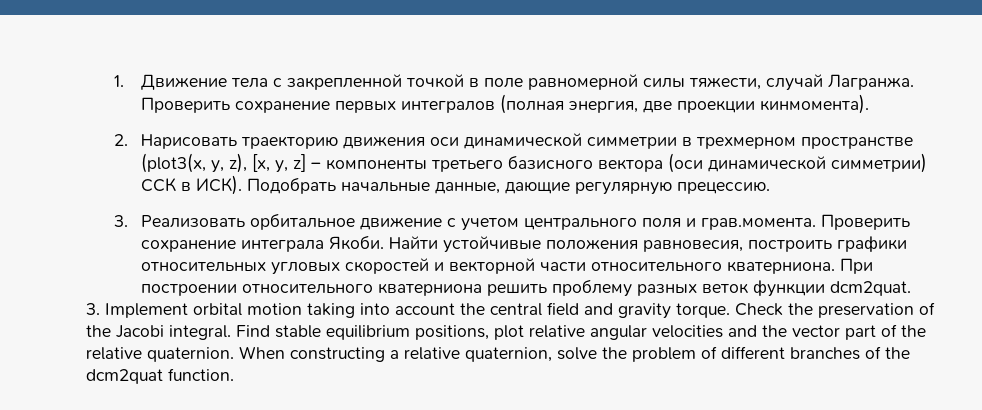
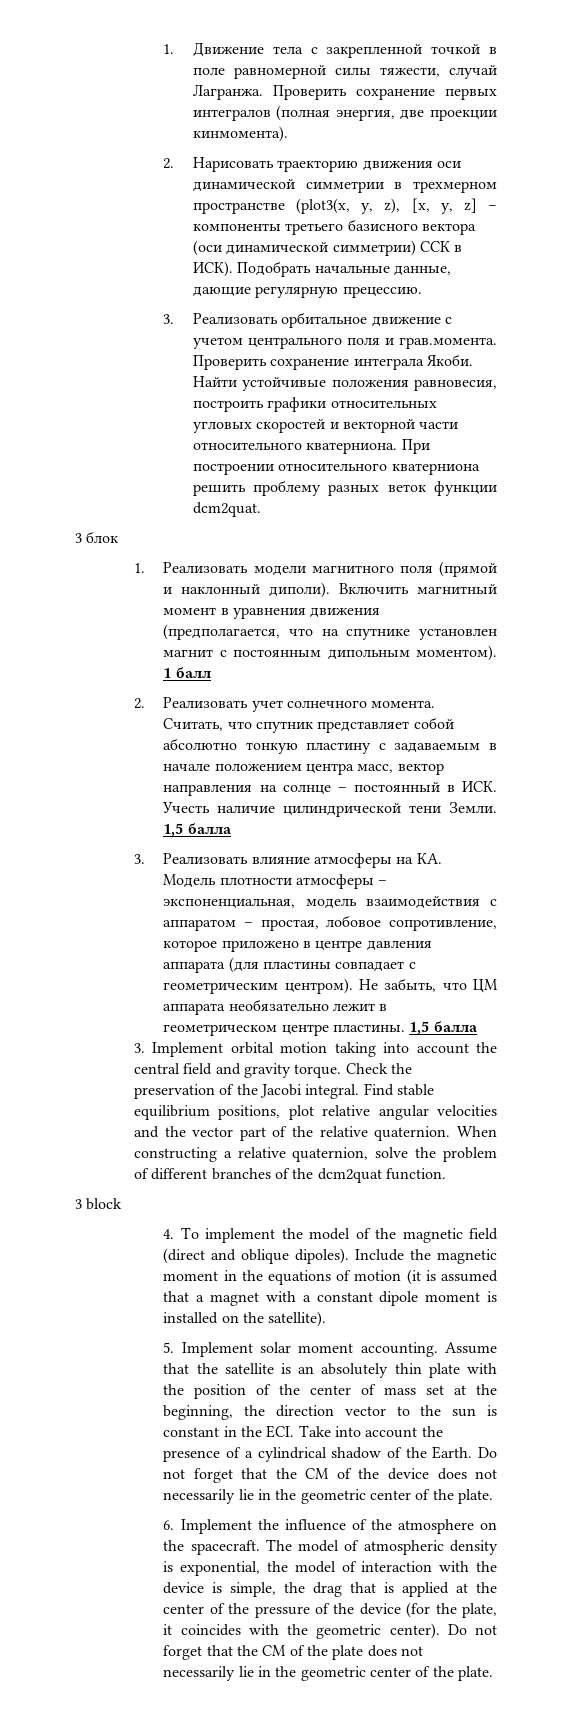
(912, 288) none -> [75,531,119,543] [133,561,498,577] [163,582,498,598] [163,607,381,619] [163,624,498,640] [163,645,498,661] [163,667,212,678] [133,697,436,712] [163,717,454,733] [163,738,498,754] [163,763,444,775] [163,781,498,796] [162,802,498,817] [163,823,232,837] [133,853,442,868] [163,874,388,889] [163,896,497,909] [163,915,498,931] [163,940,432,952] [163,957,416,973] [163,978,499,994] [163,999,388,1015] [163,1021,478,1036] // 3 блок // 1. Реализовать модели магнитного поля (прямой и наклонный диполи). Включить магнитный момент в уравнения движения (предполагается, что на спутнике установлен магнит с постоянным дипольным моментом). 1 балл // 2. Реализовать учет солнечного момента. Считать, что спутник представляет собой абсолютно тонкую пластину с задаваемым в начале положением центра масс, вектор направления на солнце – постоянный в ИСК. Учесть наличие цилиндрической тени Земли. 1,5 балла // 3. Реализовать влияние атмосферы на КА. Модель плотности атмосферы – экспоненциальная, модель взаимодействия с аппаратом – простая, лобовое сопротивление, которое приложено в центре давления аппарата (для пластины совпадает с геометрическим центром). Не забыть, что ЦМ аппарата необязательно лежит в геометрическом центре пластины. 1,5 балла
(235, 374) none -> [75,1198,123,1210] [163,1227,498,1243] [163,1248,498,1264] [163,1269,498,1285] [163,1291,497,1306] [163,1311,327,1327] [163,1342,498,1357] [163,1363,497,1378] [163,1384,498,1399] [163,1405,497,1420] [163,1425,443,1438] [163,1446,497,1462] [163,1468,498,1483] [163,1489,494,1504] [163,1519,497,1534] [163,1539,498,1555] [163,1561,497,1576] [163,1582,498,1597] [163,1602,497,1618] [163,1623,497,1639] [163,1645,424,1660] [163,1666,494,1681] // 3 block // 4. To implement the model of the magnetic field (direct and oblique dipoles). Include the magnetic moment in the equations of motion (it is assumed that a magnet with a constant dipole moment is installed on the satellite). // 5. Implement solar moment accounting. Assume that the satellite is an absolutely thin plate with the position of the center of mass set at the beginning, the direction vector to the sun is constant in the ECI. Take into account the presence of a cylindrical shadow of the Earth. Do not forget that the CM of the device does not necessarily lie in the geometric center of the plate. // 6. Implement the influence of the atmosphere on the spacecraft. The model of atmospheric density is exponential, the model of interaction with the device is simple, the drag that is applied at the center of the pressure of the device (for the plate, it coincides with the geometric center). Do not forget that the CM of the plate does not necessarily lie in the geometric center of the plate.

